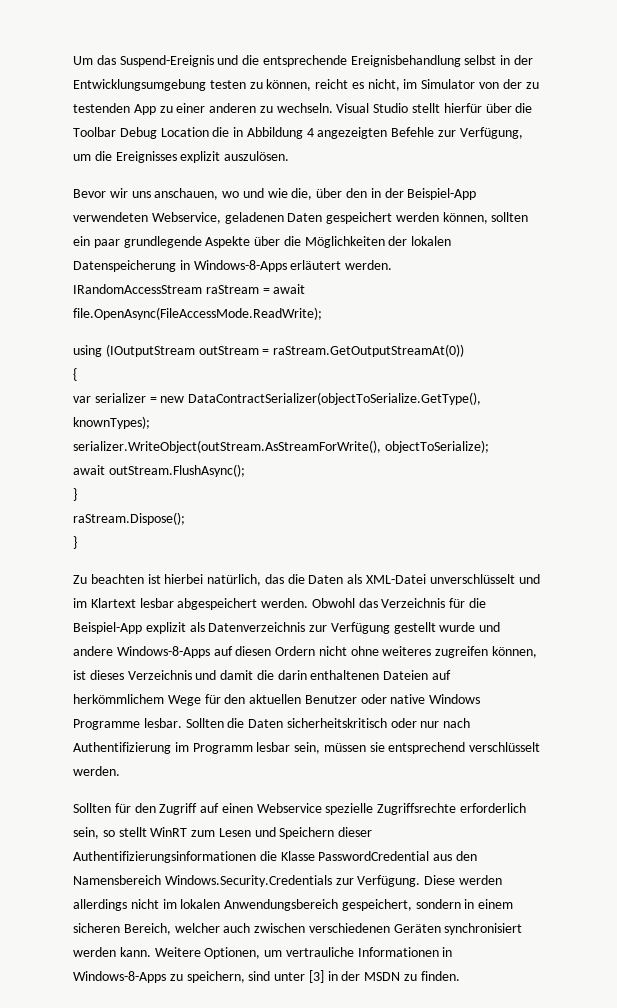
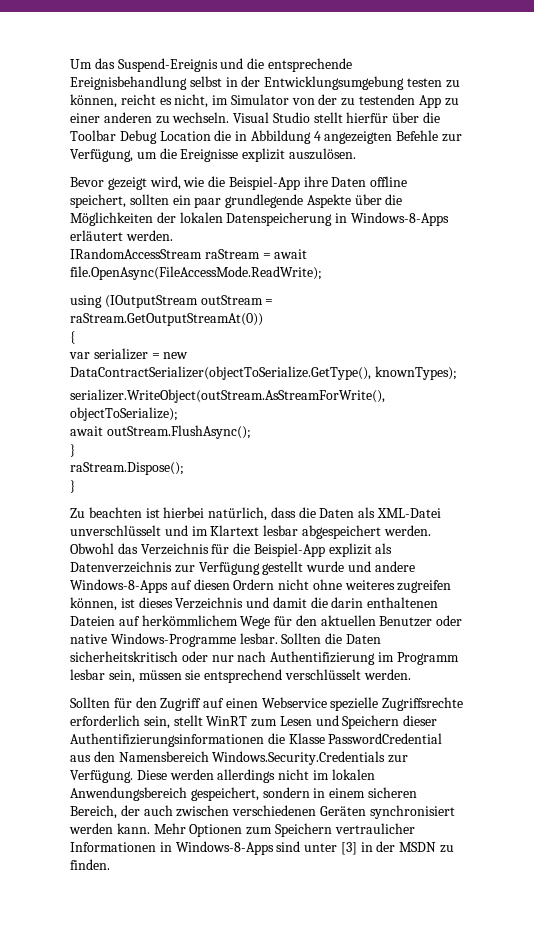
[115,151,177,163] Ereignisses -> [180,149,239,162] Ereignisse
[109,188,477,200] [73,212,488,224] wir uns anschauen, wo und wie die, über den in der Beispiel-App verwendeten Webservice, geladenen Daten gespeichert werden können, -> [107,176,408,190] [70,194,126,208] gezeigt wird, wie die Beispiel-App ihre Daten offline speichert,
[264,574,284,584] das -> [270,507,296,518] dass
[429,694,481,704] [73,719,140,730] Windows Programme -> [110,633,236,647] Windows-Programme
[102,830,115,837] so -> (170, 722) none
[174,923,220,933] welcher -> [120,805,140,816] der
[154,947,354,959] Weitere Optionen, um vertrauliche -> [153,823,415,837] Mehr Optionen zum Speichern vertraulicher
[169,971,245,983] zu speichern, -> (274, 848) none

